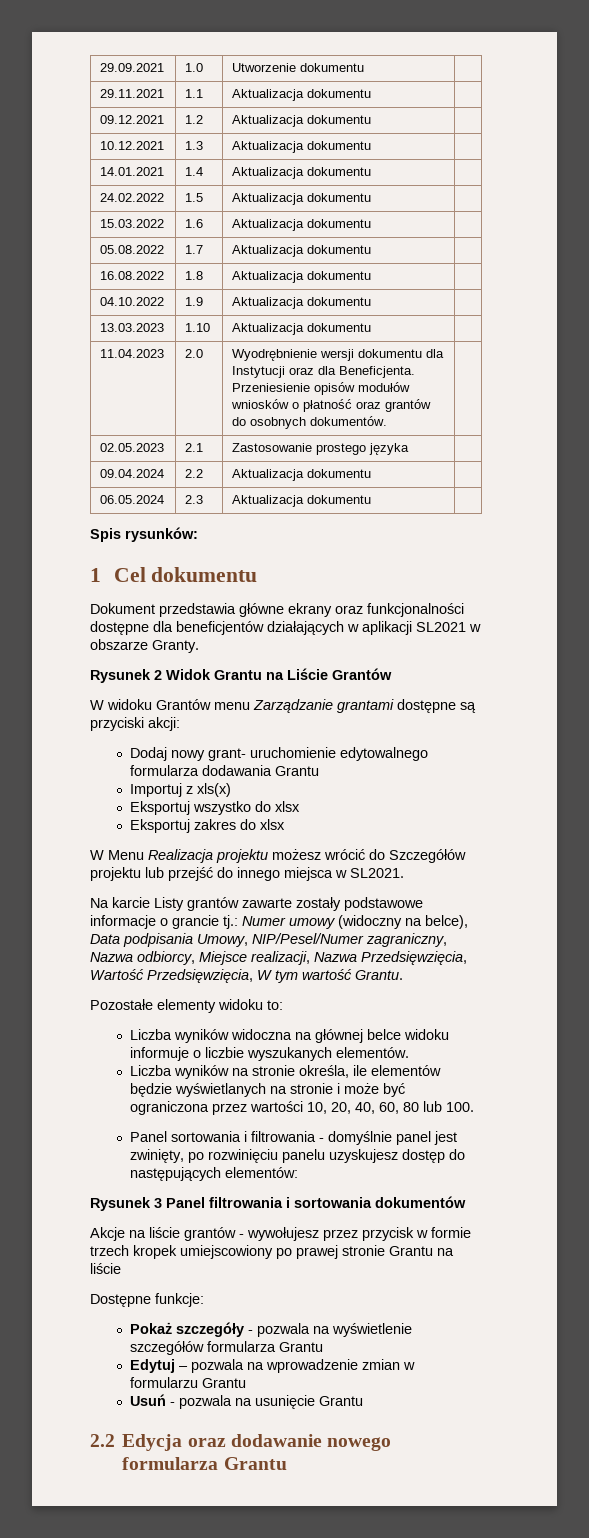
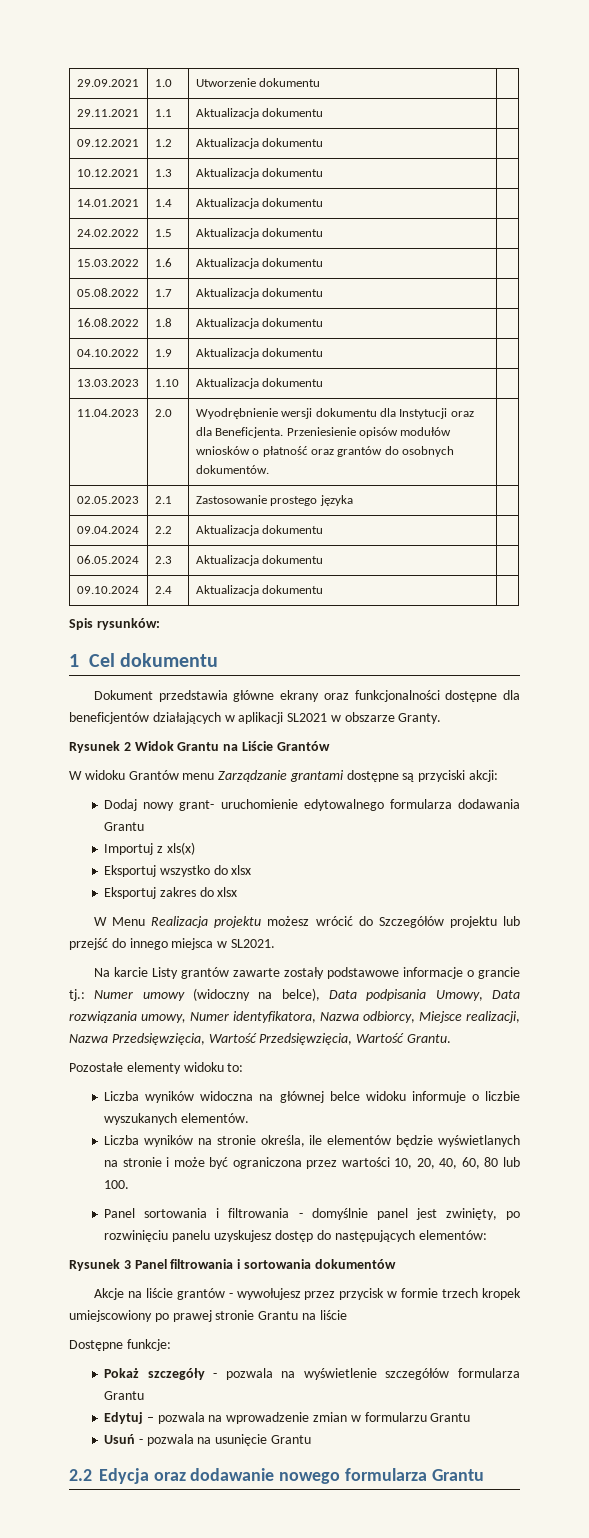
(372, 499) none -> [76,586,139,594] [154,586,172,594] [195,585,324,596] // 09.10.2024 | 2.4 | Aktualizacja dokumentu |
[252,933,447,947] NIP/Pesel/Numer zagraniczny, -> [492,990,520,999] [69,1011,316,1023] Data rozwiązania umowy, Numer identyfikatora,
[257,969,352,983] W tym wartość -> [356,1033,405,1043] Wartość

